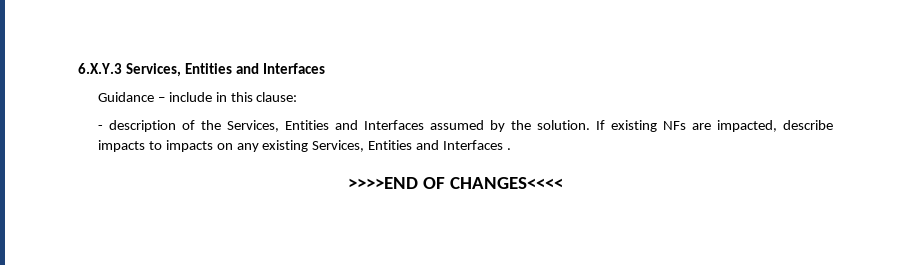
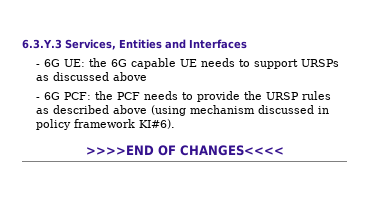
[78,63,122,74] 6.X.Y.3 -> [22,39,62,49] 6.3.Y.3
[97,92,298,102] [97,120,834,132] [97,140,512,152] Guidance – include in this clause: // - description of the Services, Entities and Interfaces assumed by the solution. If existing NFs are impacted, describe impacts to impacts on any existing Services, Entities and Interfaces . -> [36,58,340,69] [36,72,148,81] [36,91,332,102] [36,105,330,116] [36,119,176,130] - 6G UE: the 6G capable UE needs to support URSPs as discussed above // - 6G PCF: the PCF needs to provide the URSP rules as described above (using mechanism discussed in policy framework KI#6).

